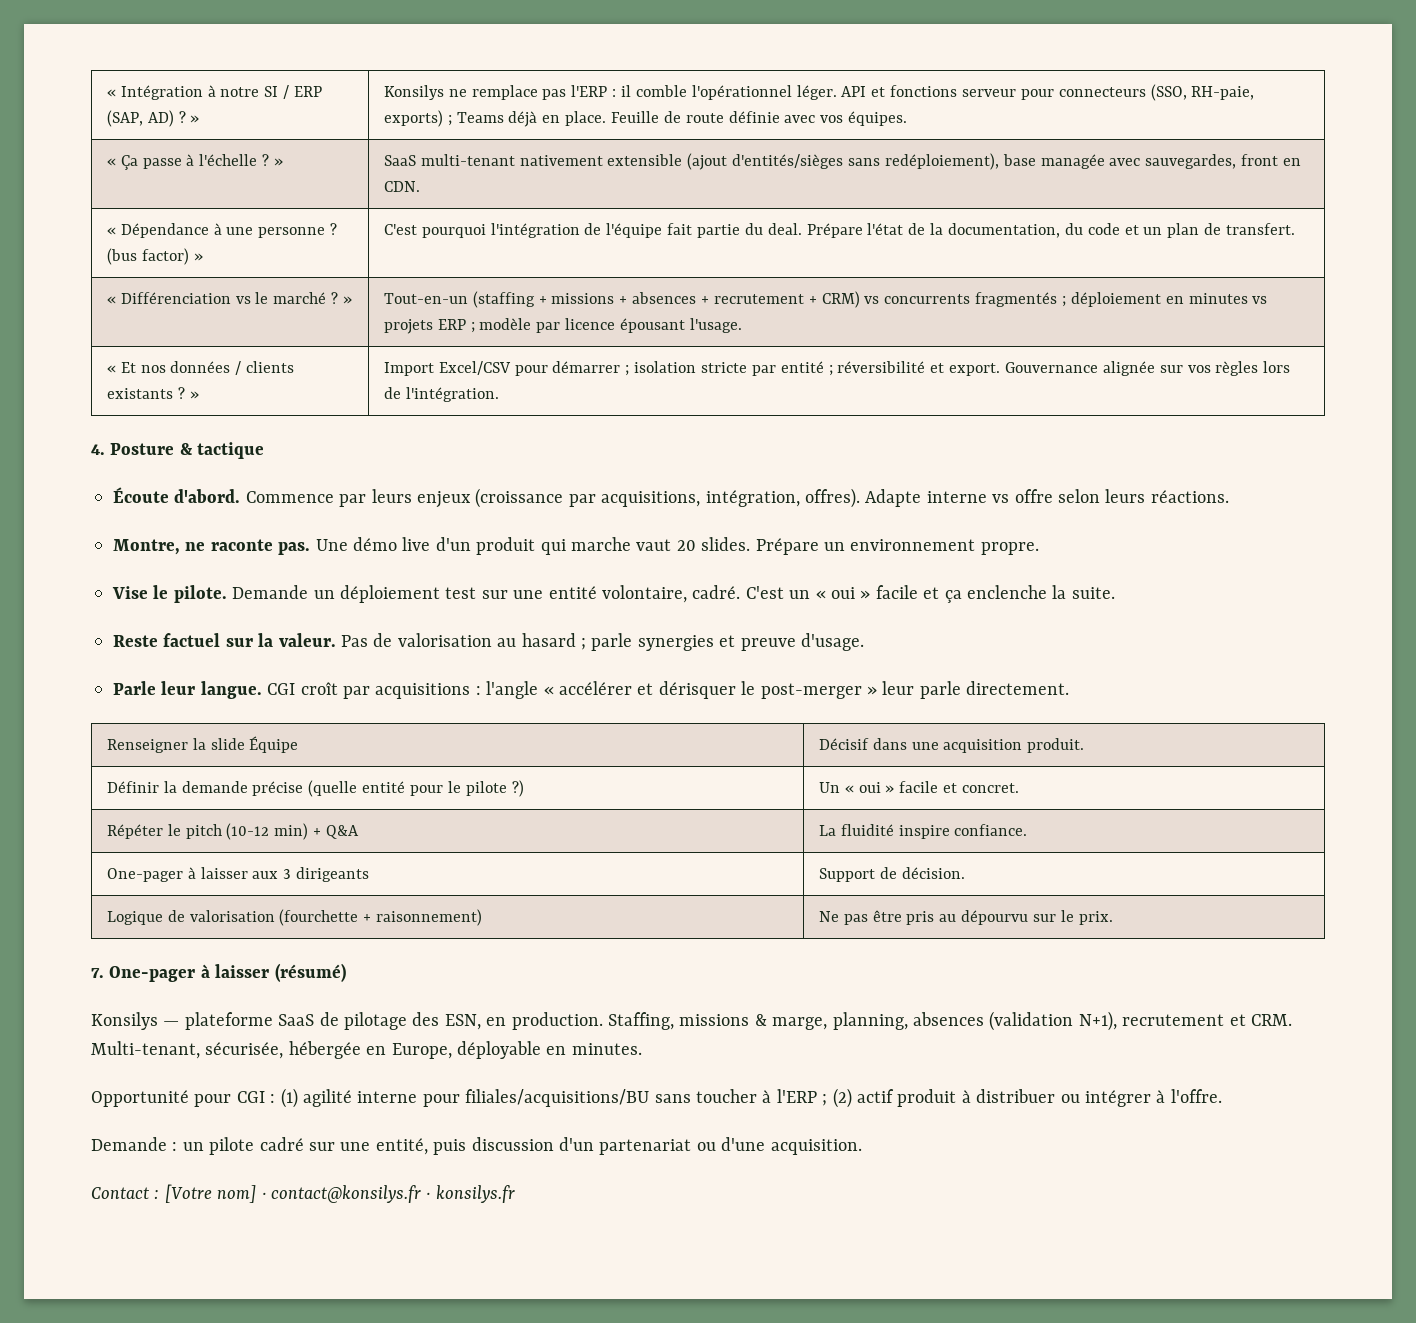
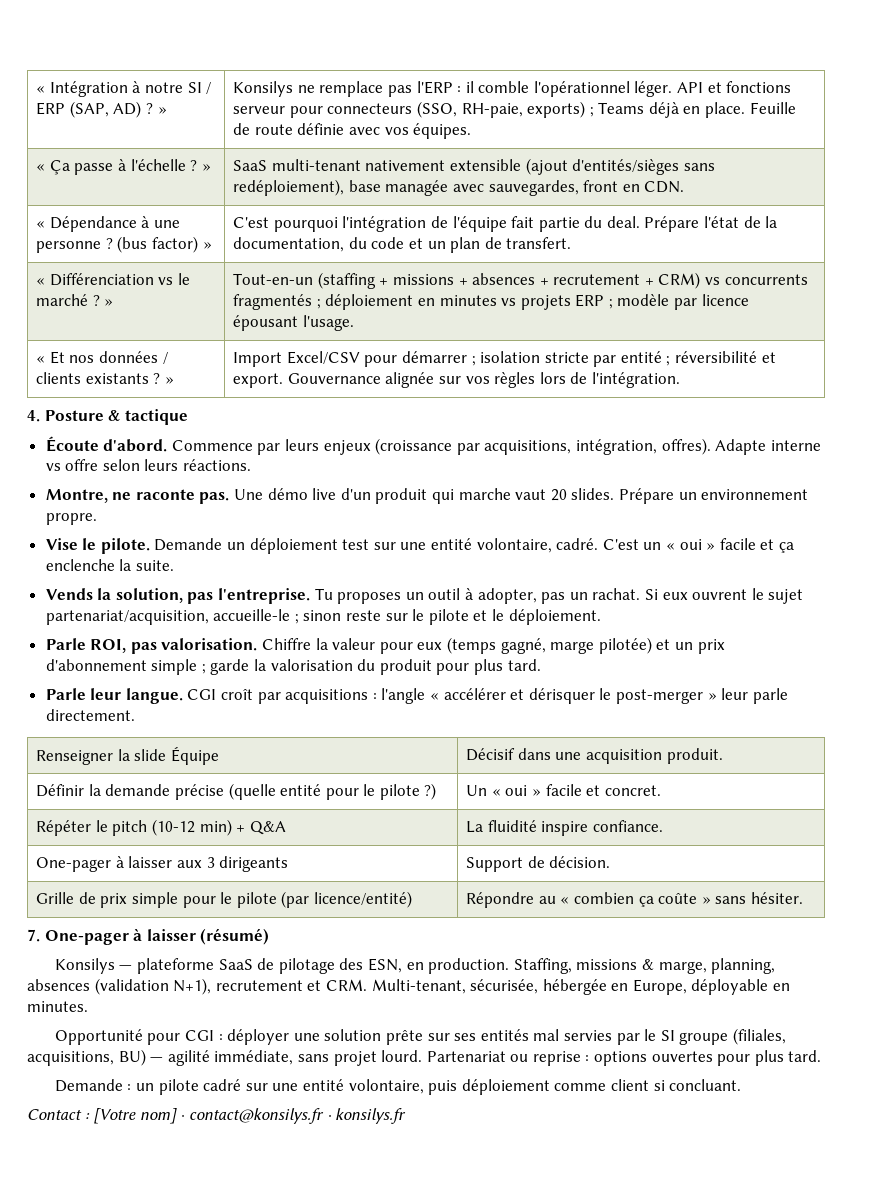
[113,633,864,651] Reste factuel sur la valeur. Pas de valorisation au hasard ; parle synergies et preuve d'usage. -> [45,588,804,604] [45,609,601,625] [45,637,725,654] [45,659,541,675] Vends la solution, pas l'entreprise. Tu proposes un outil à adopter, pas un rachat. Si eux ouvrent le sujet partenariat/acquisition, accueille-le ; sinon reste sur le pilote et le déploiement. // Parle ROI, pas valorisation. Chiffre la valeur pour eux (temps gagné, marge pilotée) et un prix d'abonnement simple ; garde la valorisation du produit pour plus tard.
[106,909,483,926] [818,910,1113,925] Logique de valorisation (fourchette + raisonnement) | Ne pas être pris au dépourvu sur le prix. -> [36,891,412,908] [466,892,803,908] Grille de prix simple pour le pilote (par licence/entité) | Répondre au « combien ça coûte » sans hésiter.
[280,1088,1222,1108] (1) agilité interne pour filiales/acquisitions/BU sans toucher à l'ERP ; (2) actif produit à distribuer ou intégrer à l'offre. -> [227,1028,786,1045] [27,1049,822,1066] déployer une solution prête sur ses entités mal servies par le SI groupe (filiales, acquisitions, BU) — agilité immédiate, sans projet lourd. Partenariat ou reprise : options ouvertes pour plus tard.
[375,1137,862,1155] entité, puis discussion d'un partenariat ou d'une acquisition. -> [303,1079,742,1095] entité volontaire, puis déploiement comme client si concluant.

